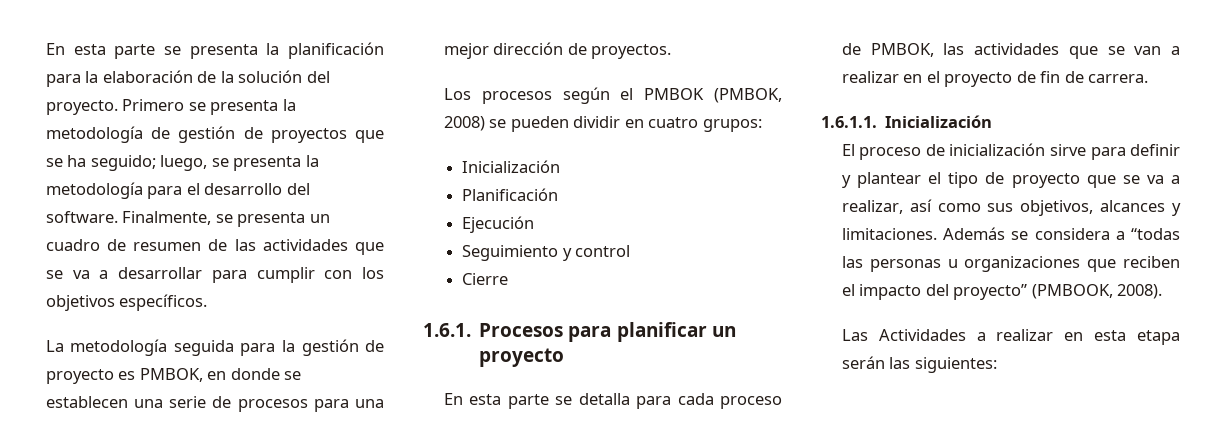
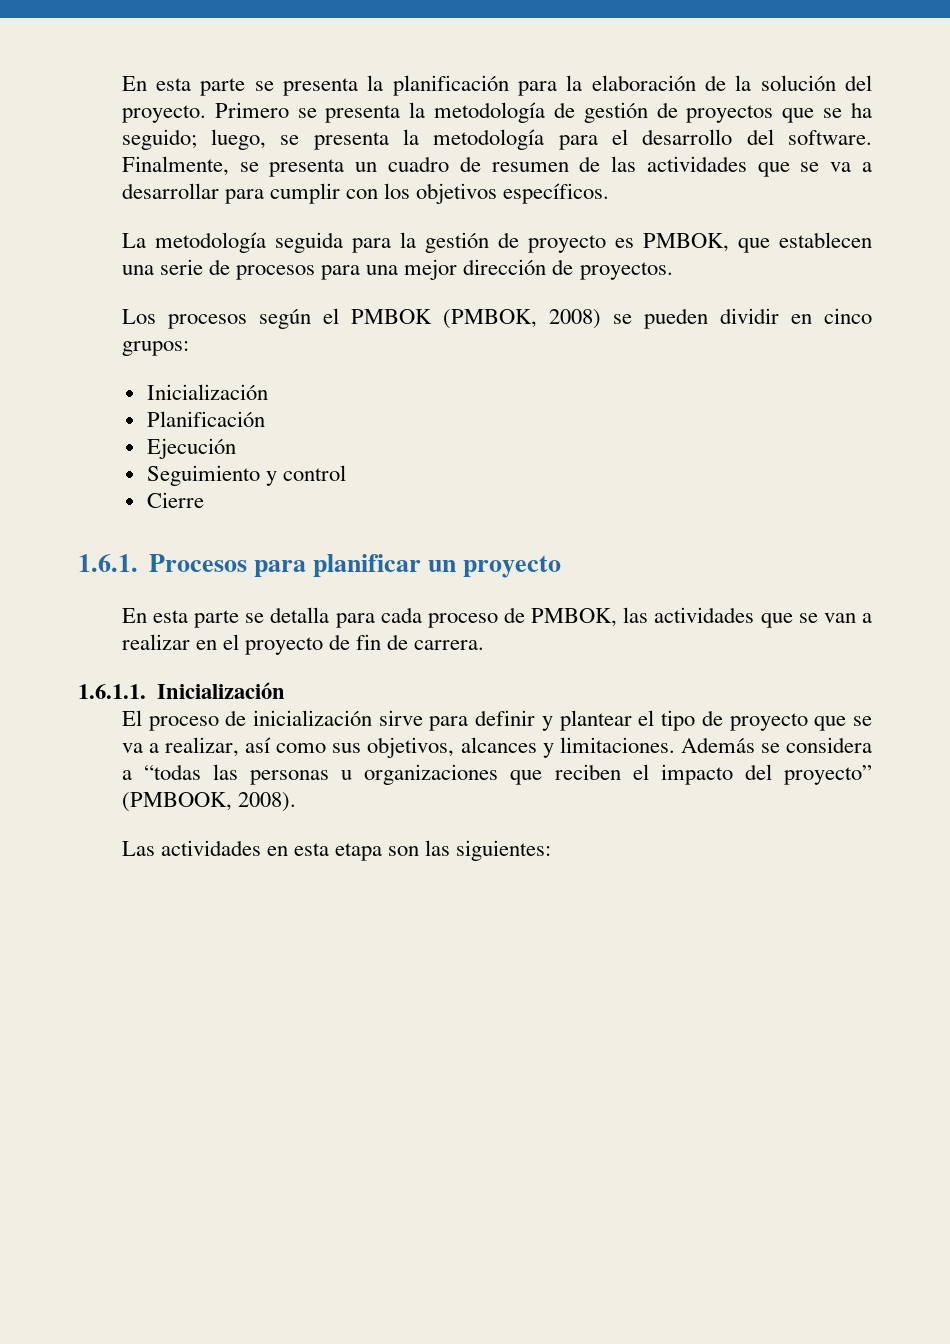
[207,368,302,380] en donde se -> [737,238,770,253] que
[648,117,699,128] cuatro -> [824,308,873,324] cinco
[878,329,1054,341] Actividades a realizar -> [160,840,261,856] actividades
[841,356,885,369] serán -> [388,846,420,856] son

